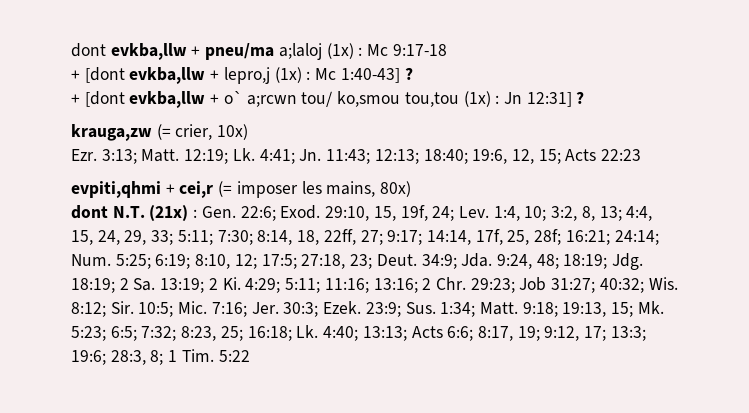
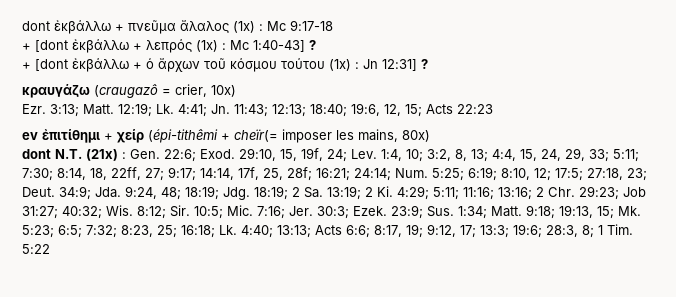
[71,43,322,60] dont evkba,llw + pneu/ma a;laloj -> [22,20,229,34] dont ἐκβάλλω + πνεῦμα ἄλαλος
[129,67,270,84] evkba,llw + lepro,j -> [72,39,192,53] ἐκβάλλω + λεπρός
[129,91,459,108] evkba,llw + o` a;rcwn tou/ ko,smou tou,tou -> [72,58,325,72] ἐκβάλλω + ὁ ἄρχων τοῦ κόσμου τούτου
[71,124,171,141] krauga,zw (= -> [22,84,171,98] κραυγάζω (craugazô =
[71,181,233,198] evpiti,qhmi + cei,r (= -> [22,129,278,143] ev ἐπιτίθημι + χείρ (épi-tithêmi + cheïr(=

